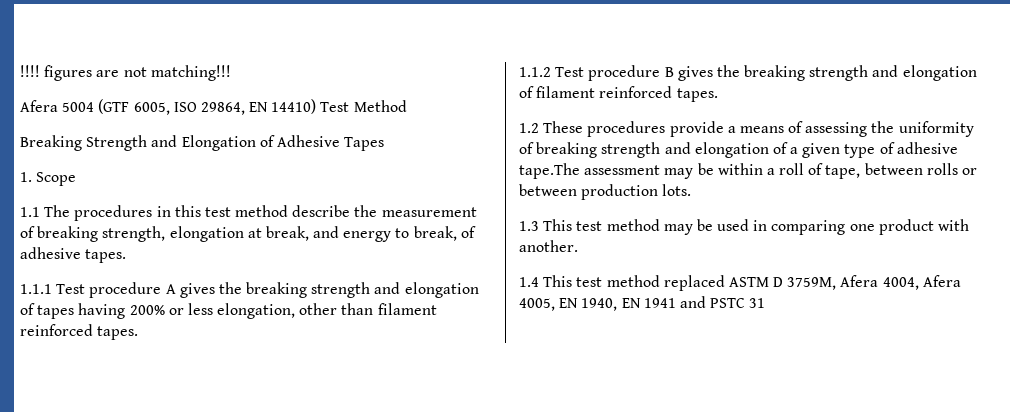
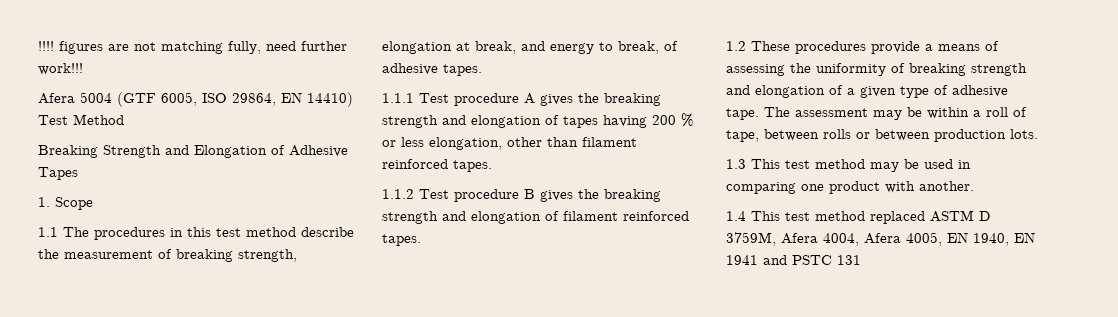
[150,65,231,81] matching!!! -> [161,41,347,54] [38,63,83,75] matching fully, need further work!!!
[129,305,165,315] 200% -> [652,113,694,127] 200 %
[519,163,580,179] tape.The -> [726,107,790,120] tape. The
[749,298,766,308] 31 -> [837,255,861,265] 131

